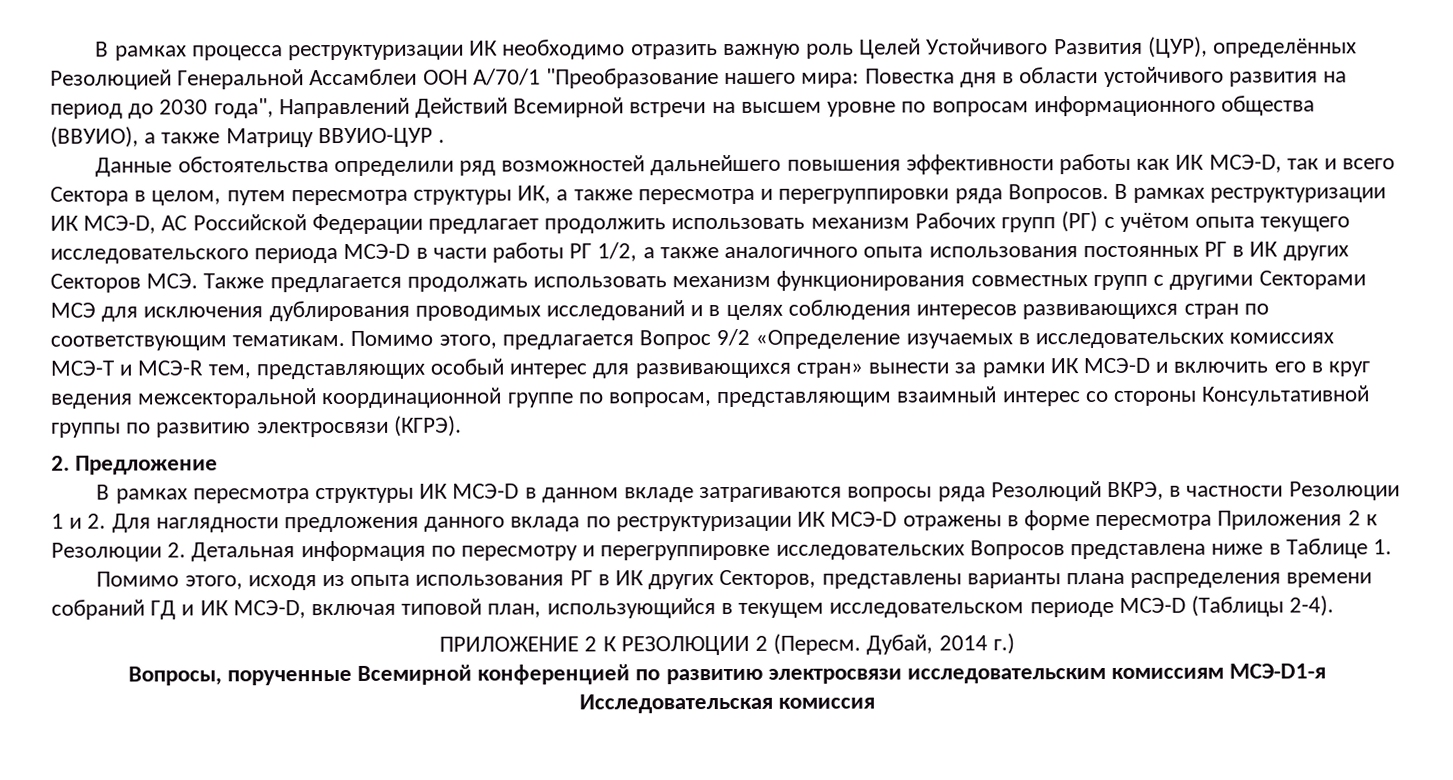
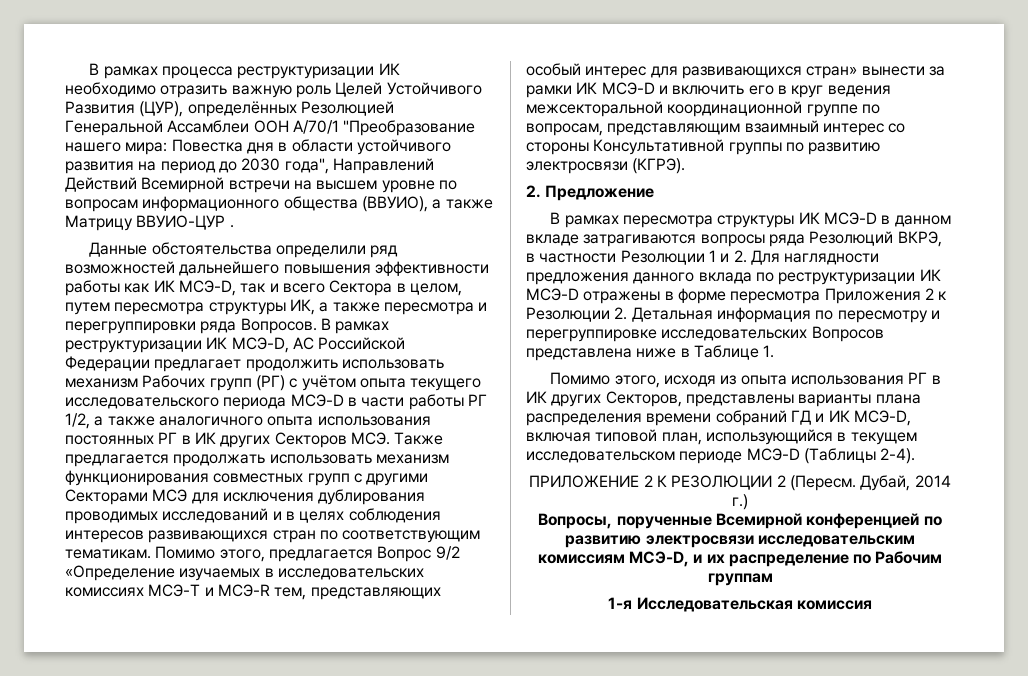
[1229,663,1327,679] МСЭ-D1-я -> [628,551,943,567] [707,573,773,586] [608,597,633,609] МСЭ-D, и их распределение по Рабочим группам // 1-я

